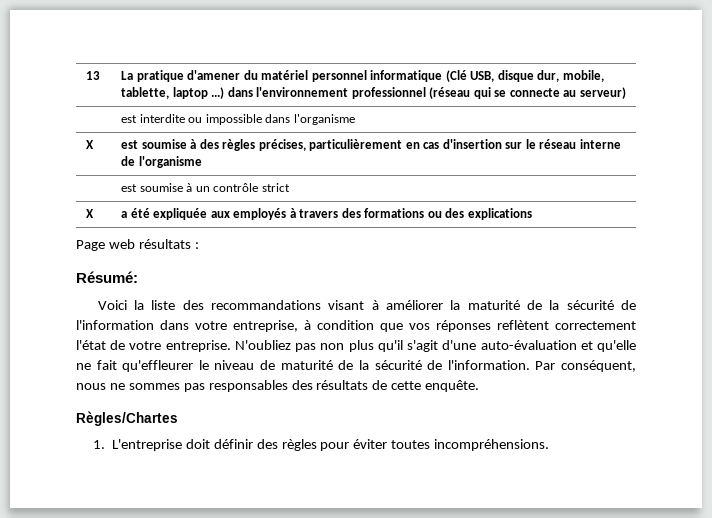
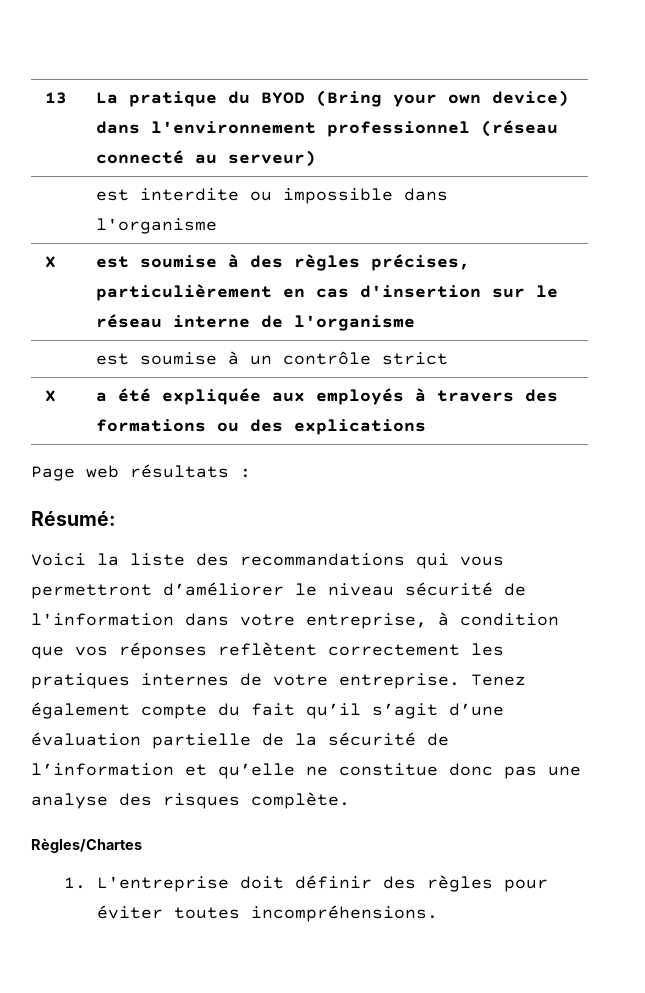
[187,70,604,82] [121,87,225,99] d'amener du matériel personnel informatique (Clé USB, disque dur, mobile, tablette, laptop ...) -> [228,90,570,107] du BYOD (Bring your own device)
[473,87,560,99] qui se connecte -> [96,150,185,164] connecté
[328,300,560,310] visant à améliorer la maturité de la -> [416,553,504,569] [31,582,394,599] qui vous permettront d’améliorer le niveau
[76,340,636,352] [76,360,637,372] [76,380,480,392] l'état de votre entreprise. N'oubliez pas non plus qu'il s'agit d'une auto-évaluation et qu'elle ne fait qu'effleurer le niveau de maturité de la sécurité de l'information. Par conséquent, nous ne sommes pas responsables des résultats de cette enquête. -> [471,643,504,656] [31,673,526,689] [31,702,504,719] [31,732,449,749] [31,763,581,779] [31,792,350,809] les pratiques internes de votre entreprise. Tenez également compte du fait qu’il s’agit d’une évaluation partielle de la sécurité de l’information et qu’elle ne constitue donc pas une analyse des risques complète.

